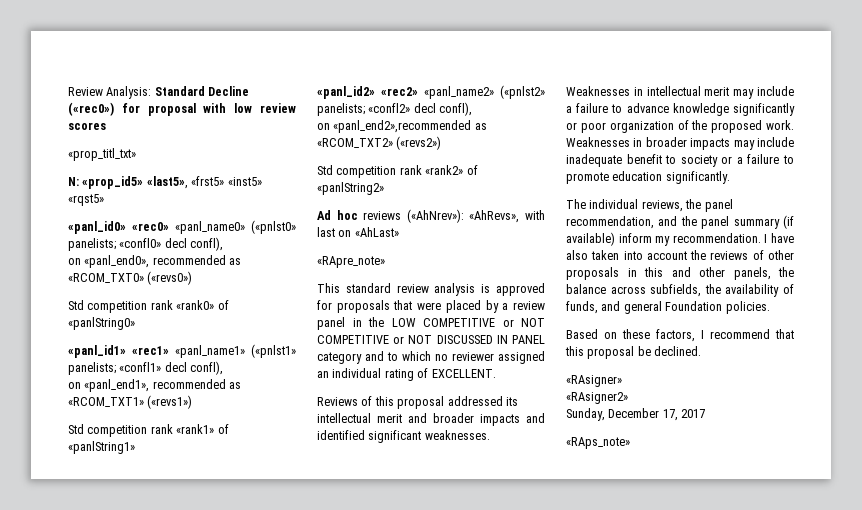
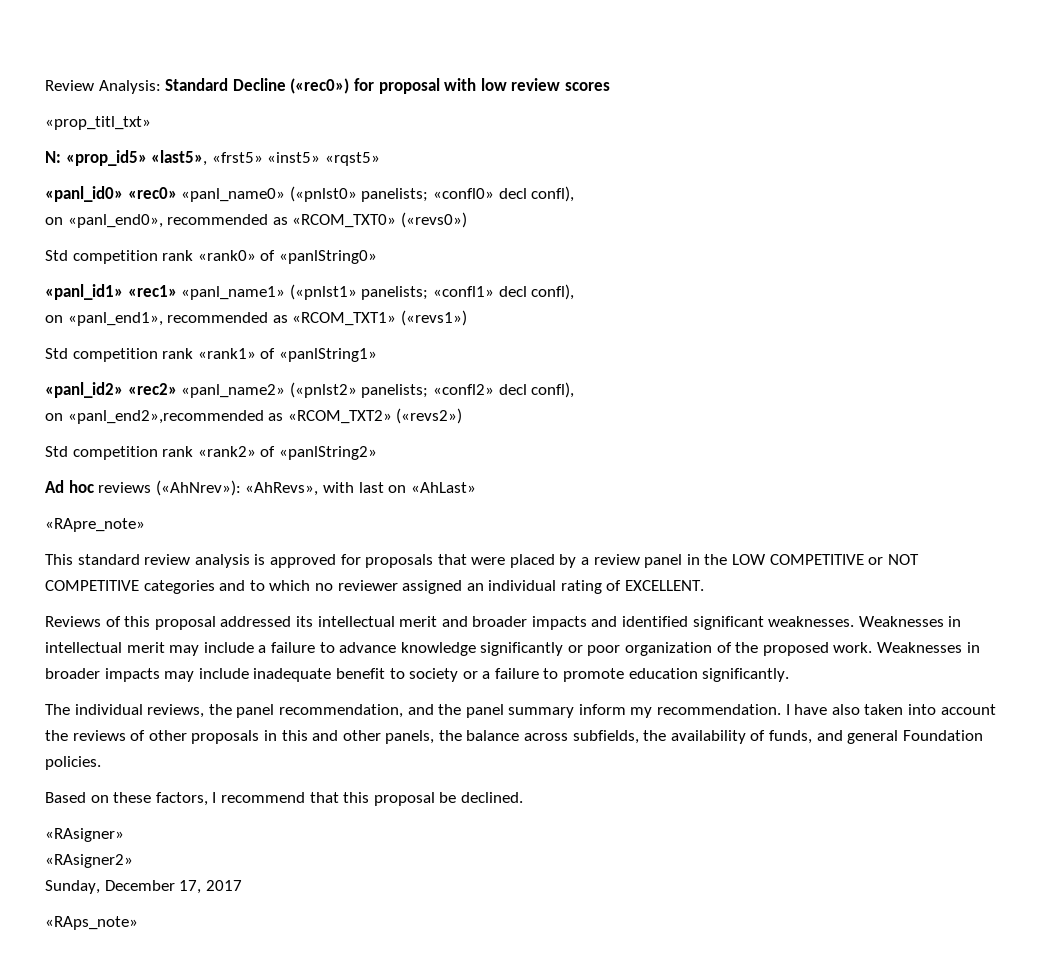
[393,335,545,344] [317,352,362,364] or NOT DISCUSSED IN PANEL category -> [143,580,215,594] categories
[783,215,794,229] [566,232,615,246] (if available) -> (575, 712) none

